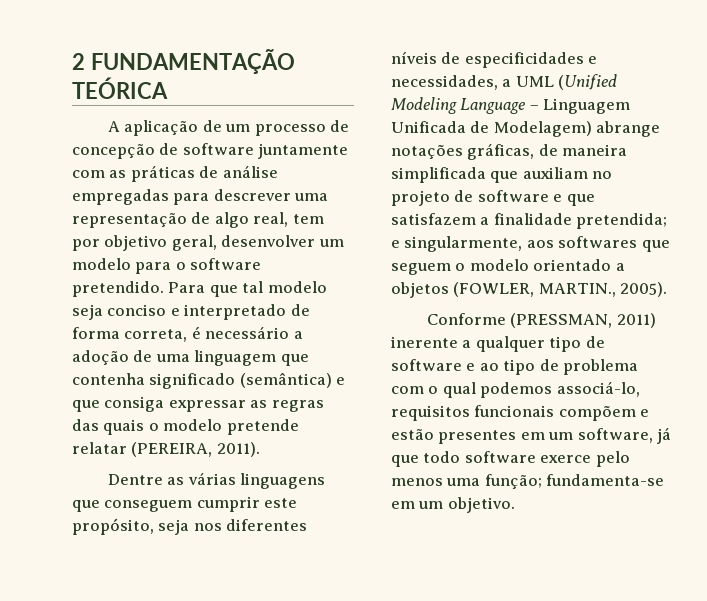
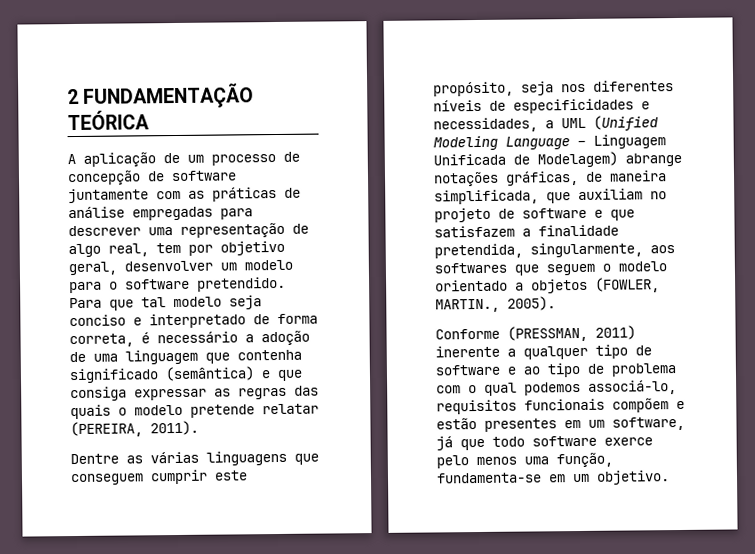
[391,167,486,183] simplificada -> [434,189,539,205] simplificada,
[576,213,668,229] [391,240,400,248] pretendida; e -> [434,243,523,259] pretendida,
[484,474,542,489] função; -> [556,452,613,468] função,

